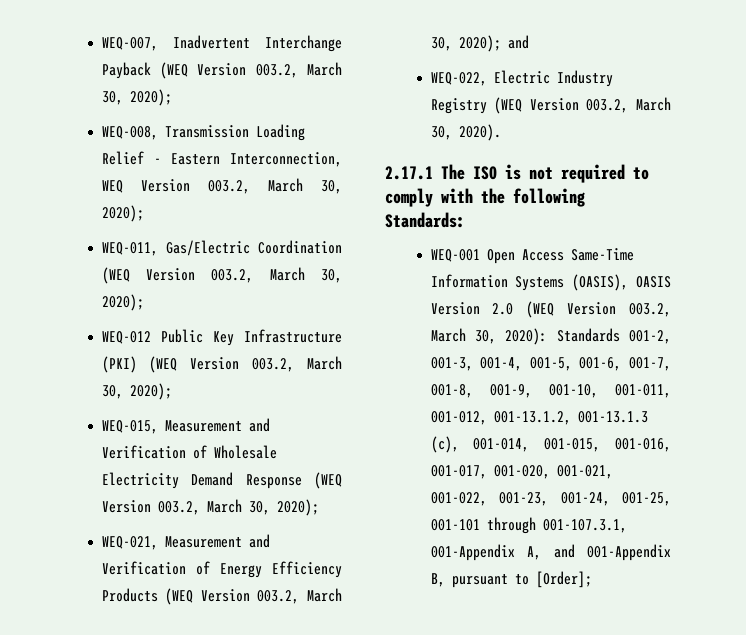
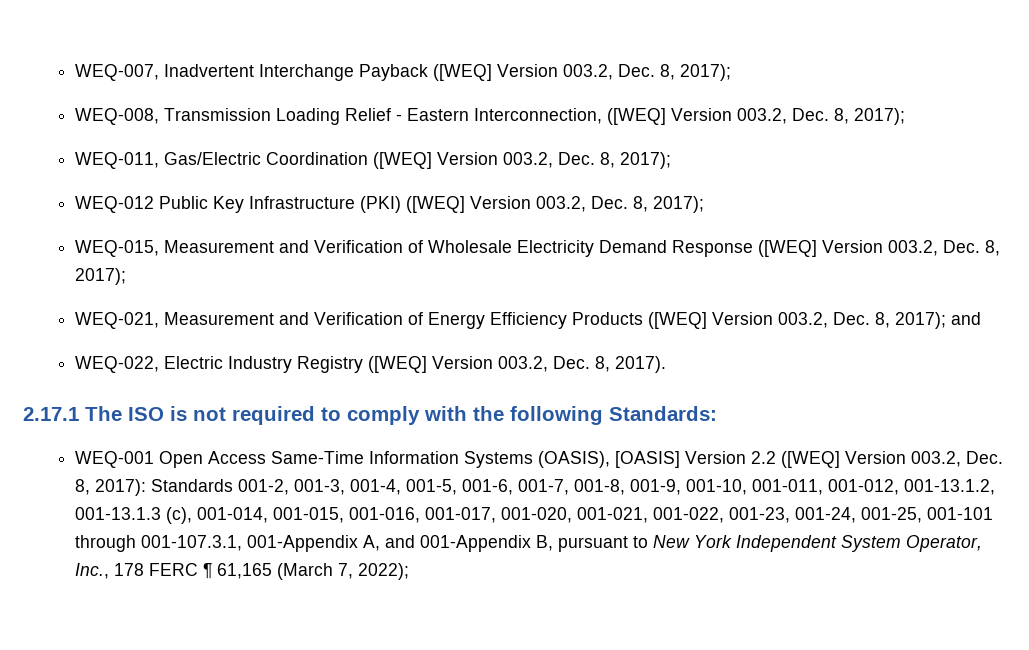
[159,62,342,79] [101,89,172,106] (WEQ Version 003.2, March 30, 2020); -> [433,64,732,81] ([WEQ] Version 003.2, Dec. 8, 2017);
[101,178,342,194] [101,205,144,222] WEQ Version 003.2, March 30, 2020); -> [607,108,906,125] ([WEQ] Version 003.2, Dec. 8, 2017);
[101,267,342,284] [101,294,144,311] (WEQ Version 003.2, March 30, 2020); -> [373,152,672,169] ([WEQ] Version 003.2, Dec. 8, 2017);
[149,356,342,373] [101,383,172,400] (WEQ Version 003.2, March 30, 2020); -> [406,196,705,213] ([WEQ] Version 003.2, Dec. 8, 2017);
[314,472,342,489] [101,499,319,516] (WEQ Version 003.2, March 30, 2020); -> [758,240,1001,257] [75,268,127,285] ([WEQ] Version 003.2, Dec. 8, 2017);
[165,588,342,605] [430,35,501,52] (WEQ Version 003.2, March 30, 2020); -> [648,312,947,329] ([WEQ] Version 003.2, Dec. 8, 2017);
[494,97,671,114] [430,124,501,141] (WEQ Version 003.2, March 30, 2020). -> [368,356,667,373] ([WEQ] Version 003.2, Dec. 8, 2017).
[636,276,671,288] [430,301,671,318] [430,328,548,345] OASIS Version 2.0 (WEQ Version 003.2, March 30, 2020): -> [615,451,1004,468] [75,479,147,496] [OASIS] Version 2.2 ([WEQ] Version 003.2, Dec. 8, 2017):
[535,571,592,588] [Order]; -> [653,535,983,552] [75,563,410,580] New York Independent System Operator, Inc., 178 FERC ¶ 61,165 (March 7, 2022);

